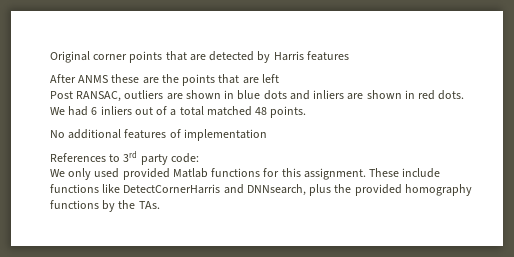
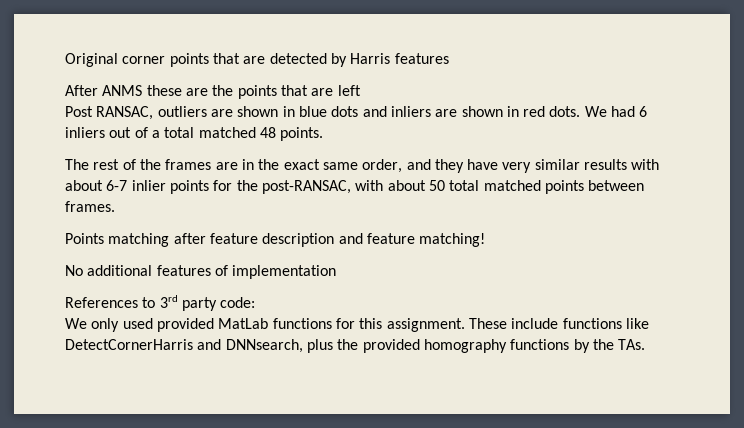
(307, 112) none -> [65,159,660,173] [65,180,645,194] [65,201,115,212] [65,233,486,247] // The rest of the frames are in the exact same order, and they have very similar results with about 6-7 inlier points for the post-RANSAC, with about 50 total matched points between frames. // Points matching after feature description and feature matching!
[172,168,208,178] Matlab -> [218,318,269,329] MatLab

